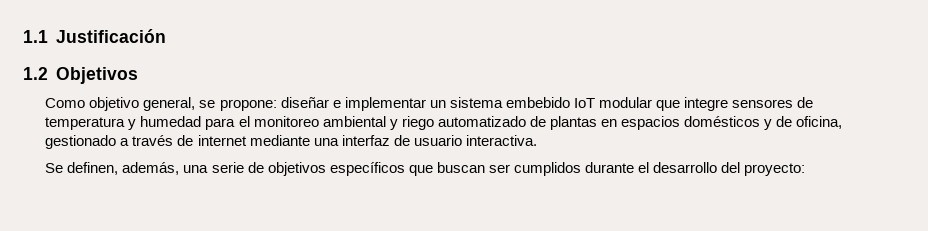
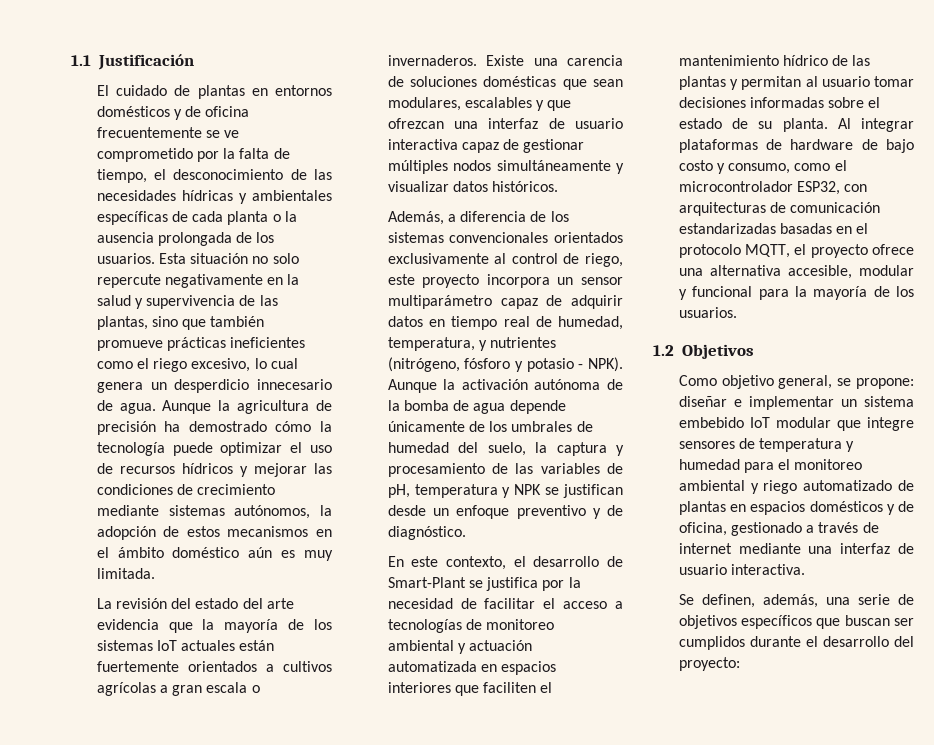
(166, 36) none -> [96,85,332,99] [96,106,250,120] [96,127,240,138] [96,148,290,162] [96,169,332,183] [96,190,332,204] [96,211,297,225] [96,232,275,246] [96,253,299,264] [96,274,300,288] [96,295,278,309] [96,316,265,330] [96,337,306,351] [96,358,298,372] [96,379,332,393] [96,400,332,414] [96,421,332,435] [96,442,332,456] [96,463,332,477] [96,484,276,495] [96,505,332,519] [96,526,332,540] [96,547,333,561] [96,568,155,579] [96,598,294,609] [96,619,332,633] [96,640,275,651] [96,661,332,672] [96,682,260,696] [387,55,623,66] [387,76,623,90] [387,97,572,111] [387,118,623,129] [387,139,585,153] [387,160,624,174] [387,181,559,192] [387,211,569,225] [387,232,623,243] [387,253,623,267] [387,274,623,288] [387,295,623,309] [387,316,623,330] [387,337,557,351] [387,357,623,372] [387,379,623,393] [387,400,566,414] [387,421,593,432] [387,442,624,456] [387,463,623,477] [387,484,623,498] [387,505,623,519] [387,526,466,540] [387,556,623,570] [387,577,581,591] [387,598,623,609] [387,619,555,633] [387,640,533,654] [387,661,557,675] [387,682,553,696] [678,55,871,66] [678,76,914,90] [678,97,881,108] [678,118,914,132] [678,139,914,153] [678,160,847,174] [678,181,868,195] [678,202,881,216] [678,223,869,234] [678,244,914,258] [678,265,914,279] [678,286,914,300] [678,307,737,318] // El cuidado de plantas en entornos domésticos y de oficina frecuentemente se ve comprometido por la falta de tiempo, el desconocimiento de las necesidades hídricas y ambientales específicas de cada planta o la ausencia prolongada de los usuarios. Esta situación no solo repercute negativamente en la salud y supervivencia de las plantas, sino que también promueve prácticas ineficientes como el riego excesivo, lo cual genera un desperdicio innecesario de agua. Aunque la agricultura de precisión ha demostrado cómo la tecnología puede optimizar el uso de recursos hídricos y mejorar las condiciones de crecimiento mediante sistemas autónomos, la adopción de estos mecanismos en el ámbito doméstico aún es muy limitada. // La revisión del estado del arte evidencia que la mayoría de los sistemas IoT actuales están fuertemente orientados a cultivos agrícolas a gran escala o invernaderos. Existe una carencia de soluciones domésticas que sean modulares, escalables y que ofrezcan una interfaz de usuario interactiva capaz de gestionar múltiples nodos simultáneamente y visualizar datos históricos. // Además, a diferencia de los sistemas convencionales orientados exclusivamente al control de riego, este proyecto incorpora un sensor multiparámetro capaz de adquirir datos en tiempo real de humedad, temperatura, y nutrientes (nitrógeno, fósforo y potasio - NPK). Aunque la activación autónoma de la bomba de agua depende únicamente de los umbrales de humedad del suelo, la captura y procesamiento de las variables de pH, temperatura y NPK se justifican desde un enfoque preventivo y de diagnóstico. // En este contexto, el desarrollo de Smart-Plant se justifica por la necesidad de facilitar el acceso a tecnologías de monitoreo ambiental y actuación automatizada en espacios interiores que faciliten el mantenimiento hídrico de las plantas y permitan al usuario tomar decisiones informadas sobre el estado de su planta. Al integrar plataformas de hardware de bajo costo y consumo, como el microcontrolador ESP32, con arquitecturas de comunicación estandarizadas basadas en el protocolo MQTT, el proyecto ofrece una alternativa accesible, modular y funcional para la mayoría de los usuarios.

